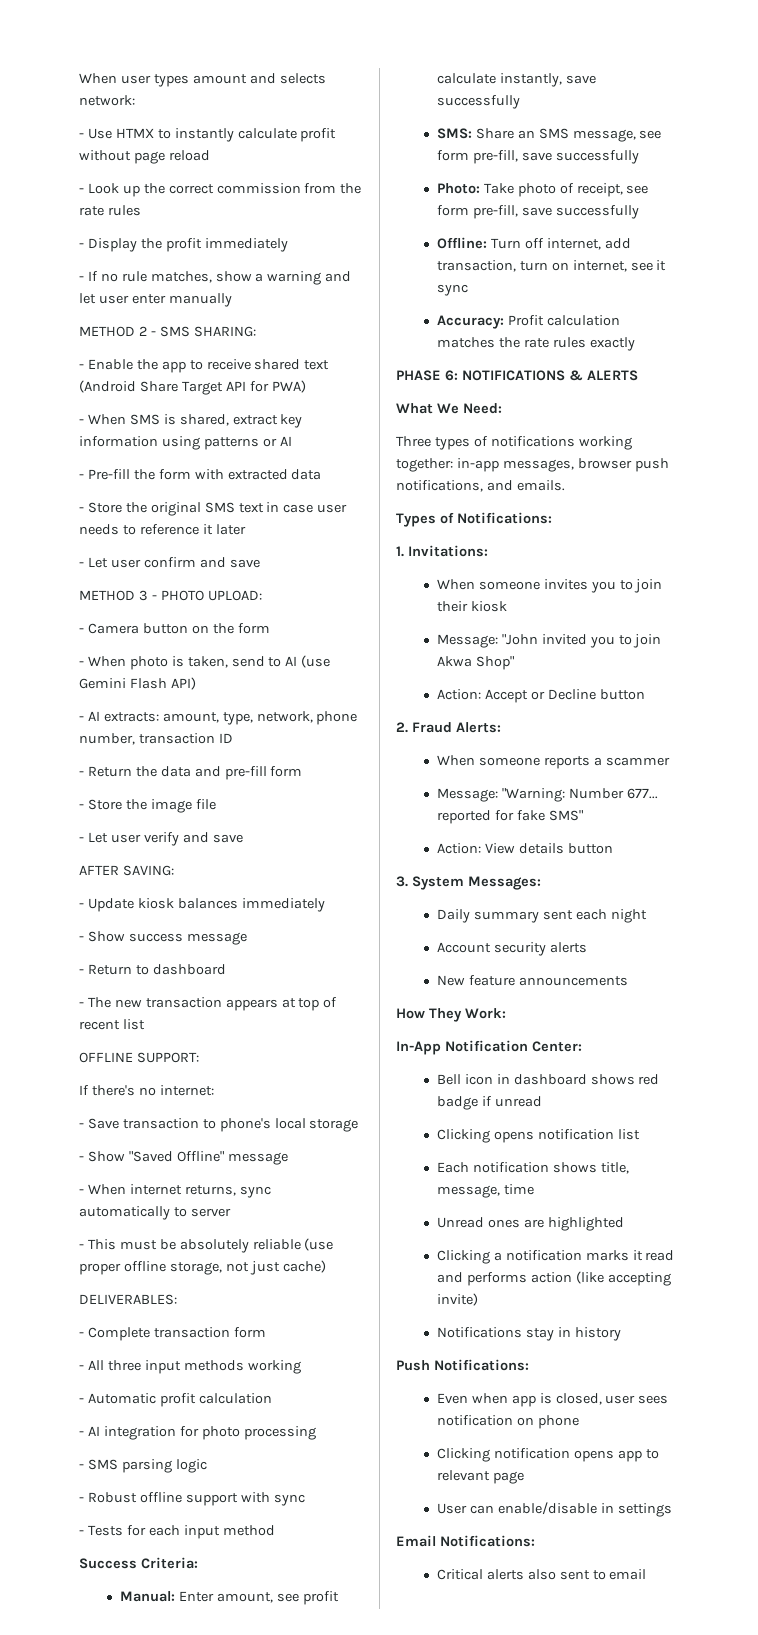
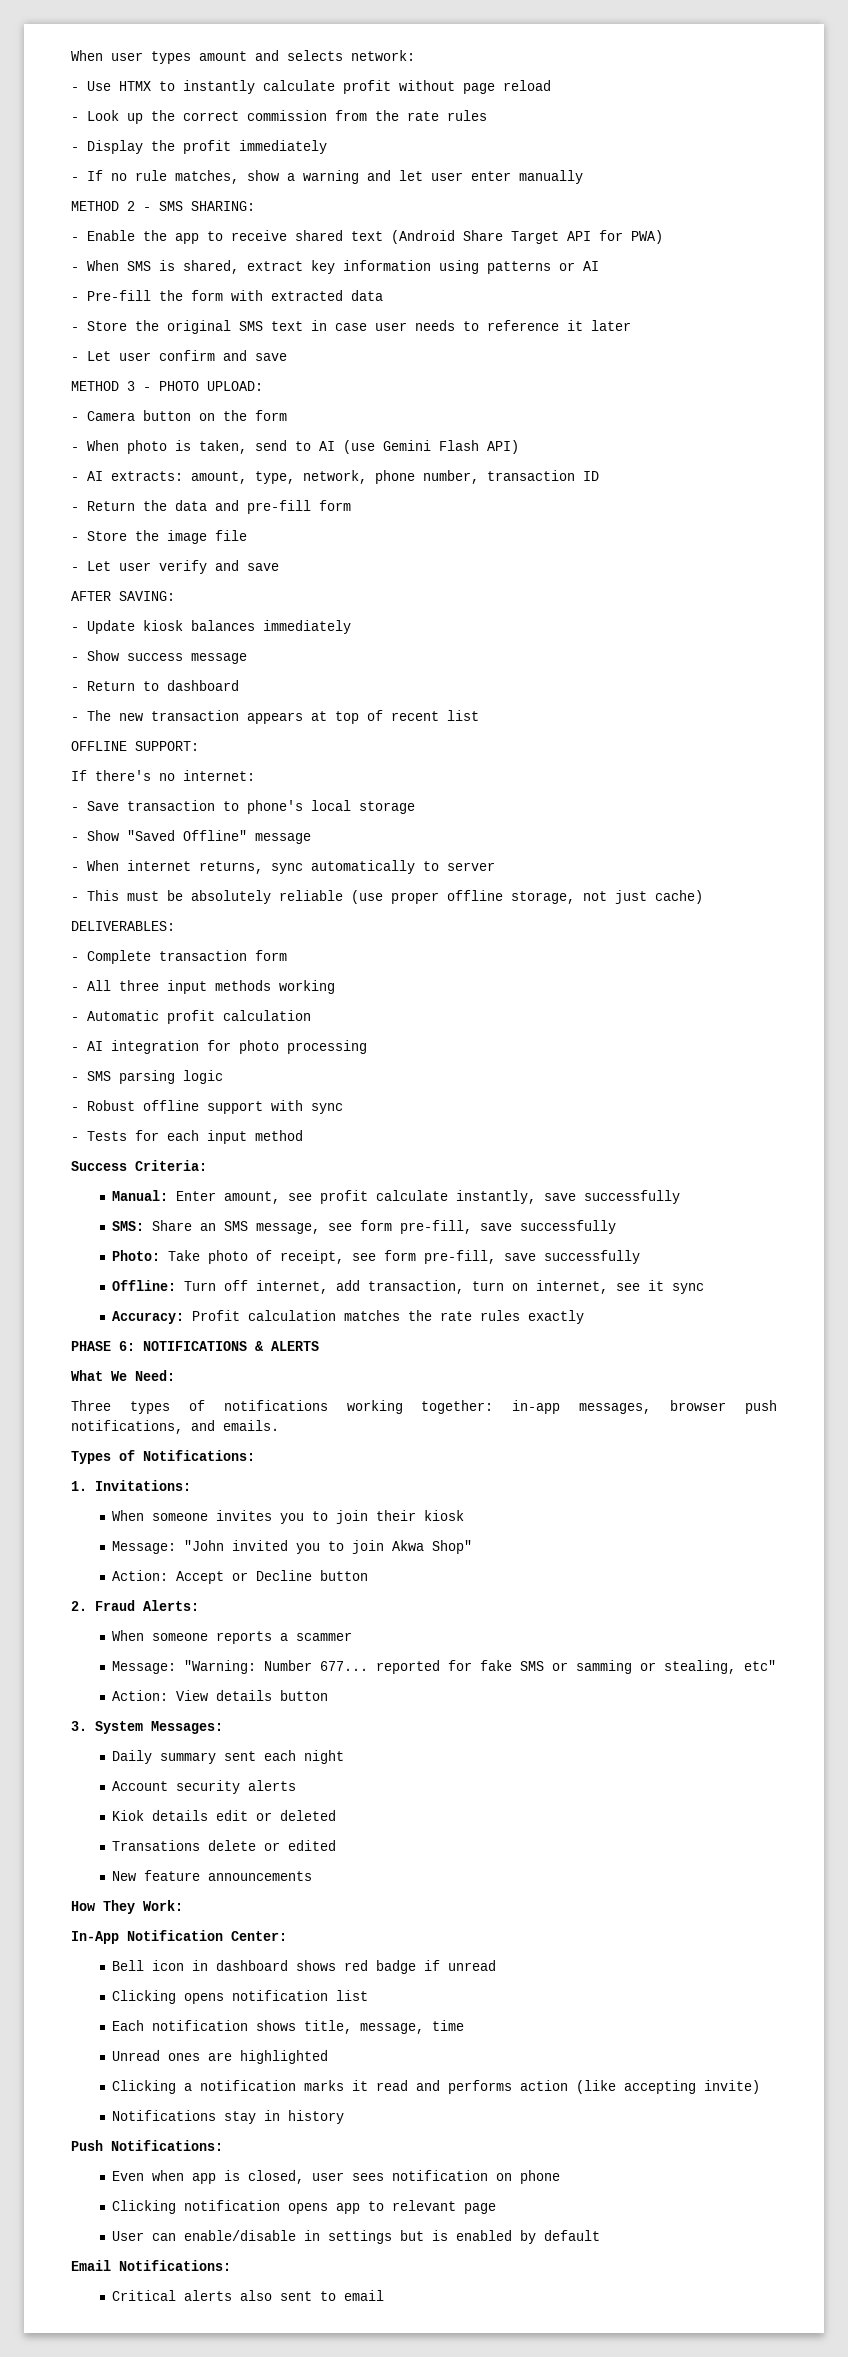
[548,810,583,821] SMS" -> [520,1660,777,1674] SMS or samming or stealing, etc"
(587, 947) none -> [112,1810,337,1821] [112,1840,337,1851] // Kiok details edit or deleted // Transations delete or edited
(672, 1510) none -> [400,2230,601,2244] but is enabled by default

